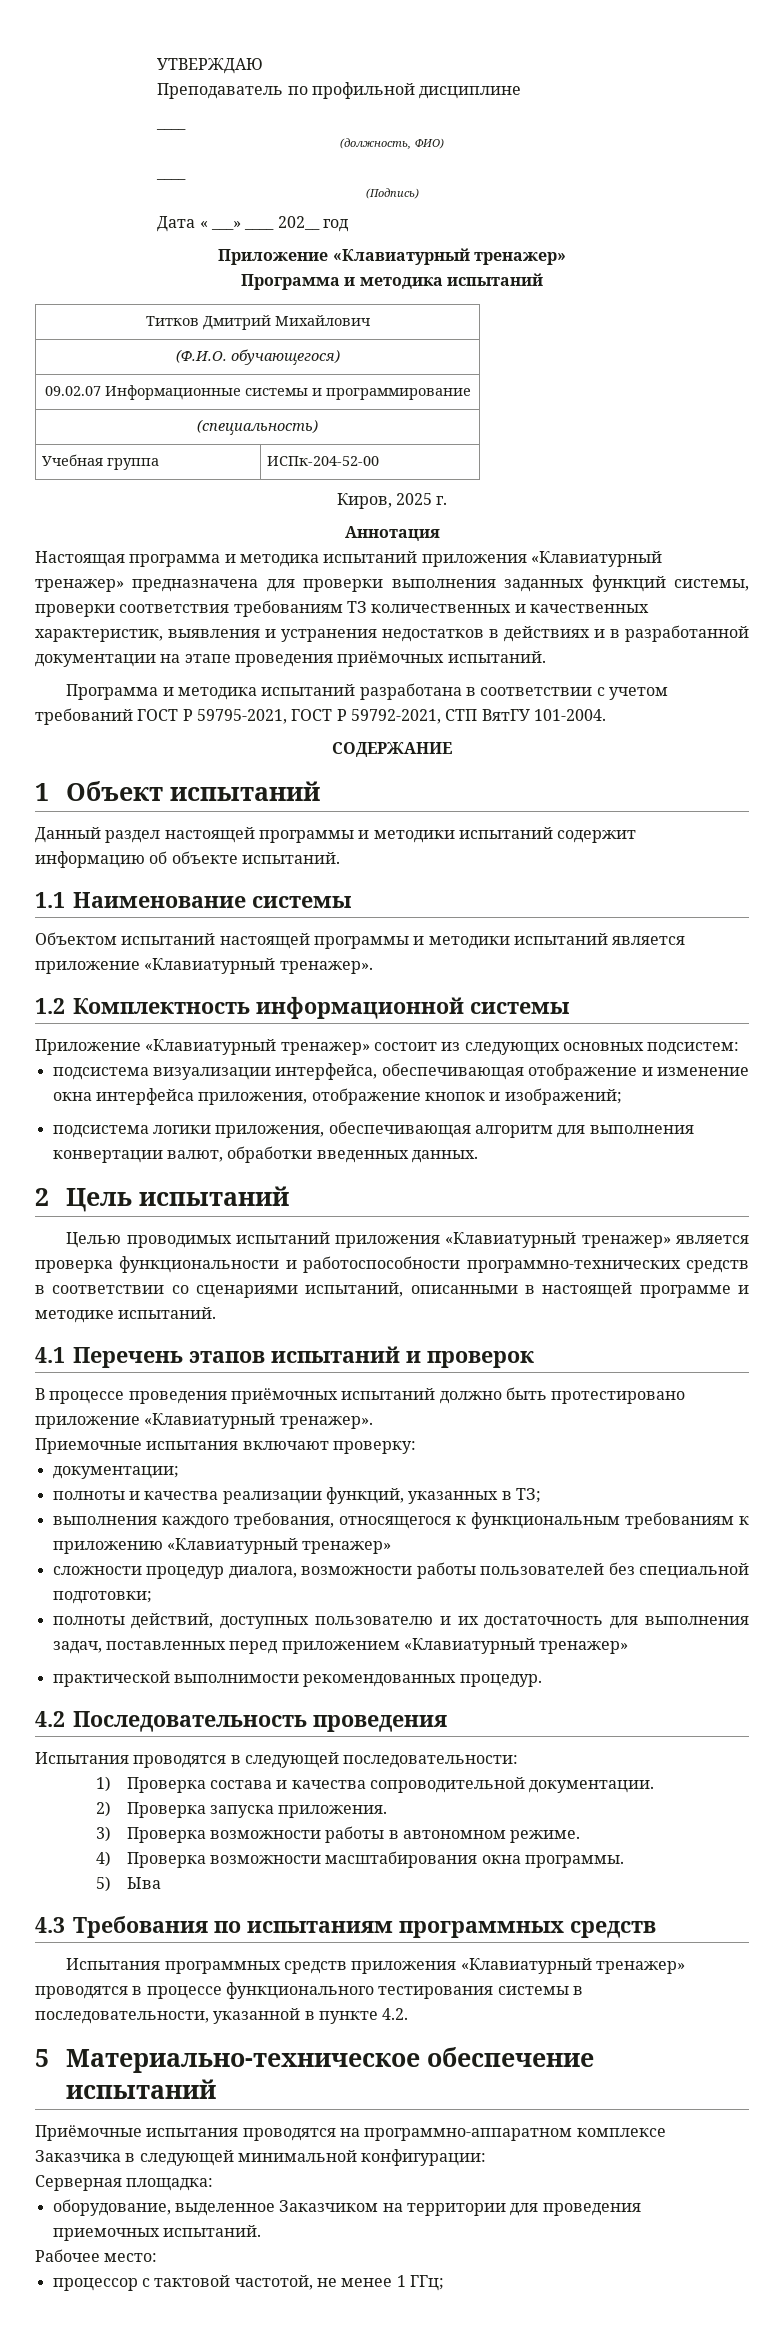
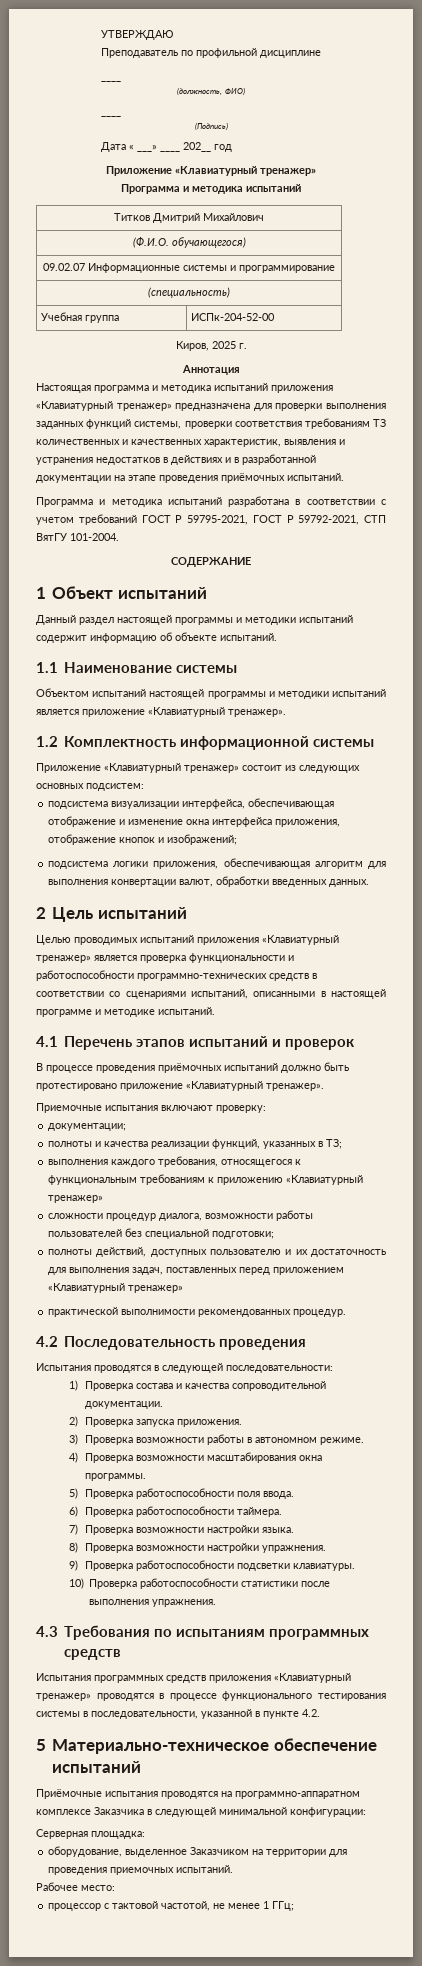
[126,1877,161,1889] Ыва -> [85,1488,295,1499] [68,1506,283,1517] [68,1524,295,1535] [68,1542,327,1553] [68,1560,356,1571] [68,1578,331,1589] [89,1599,217,1607] Проверка работоспособности поля ввода. // 6) Проверка работоспособности таймера. // 7) Проверка возможности настройки языка. // 8) Проверка возможности настройки упражнения. // 9) Проверка работоспособности подсветки клавиатуры. // 10) Проверка работоспособности статистики после выполнения упражнения.

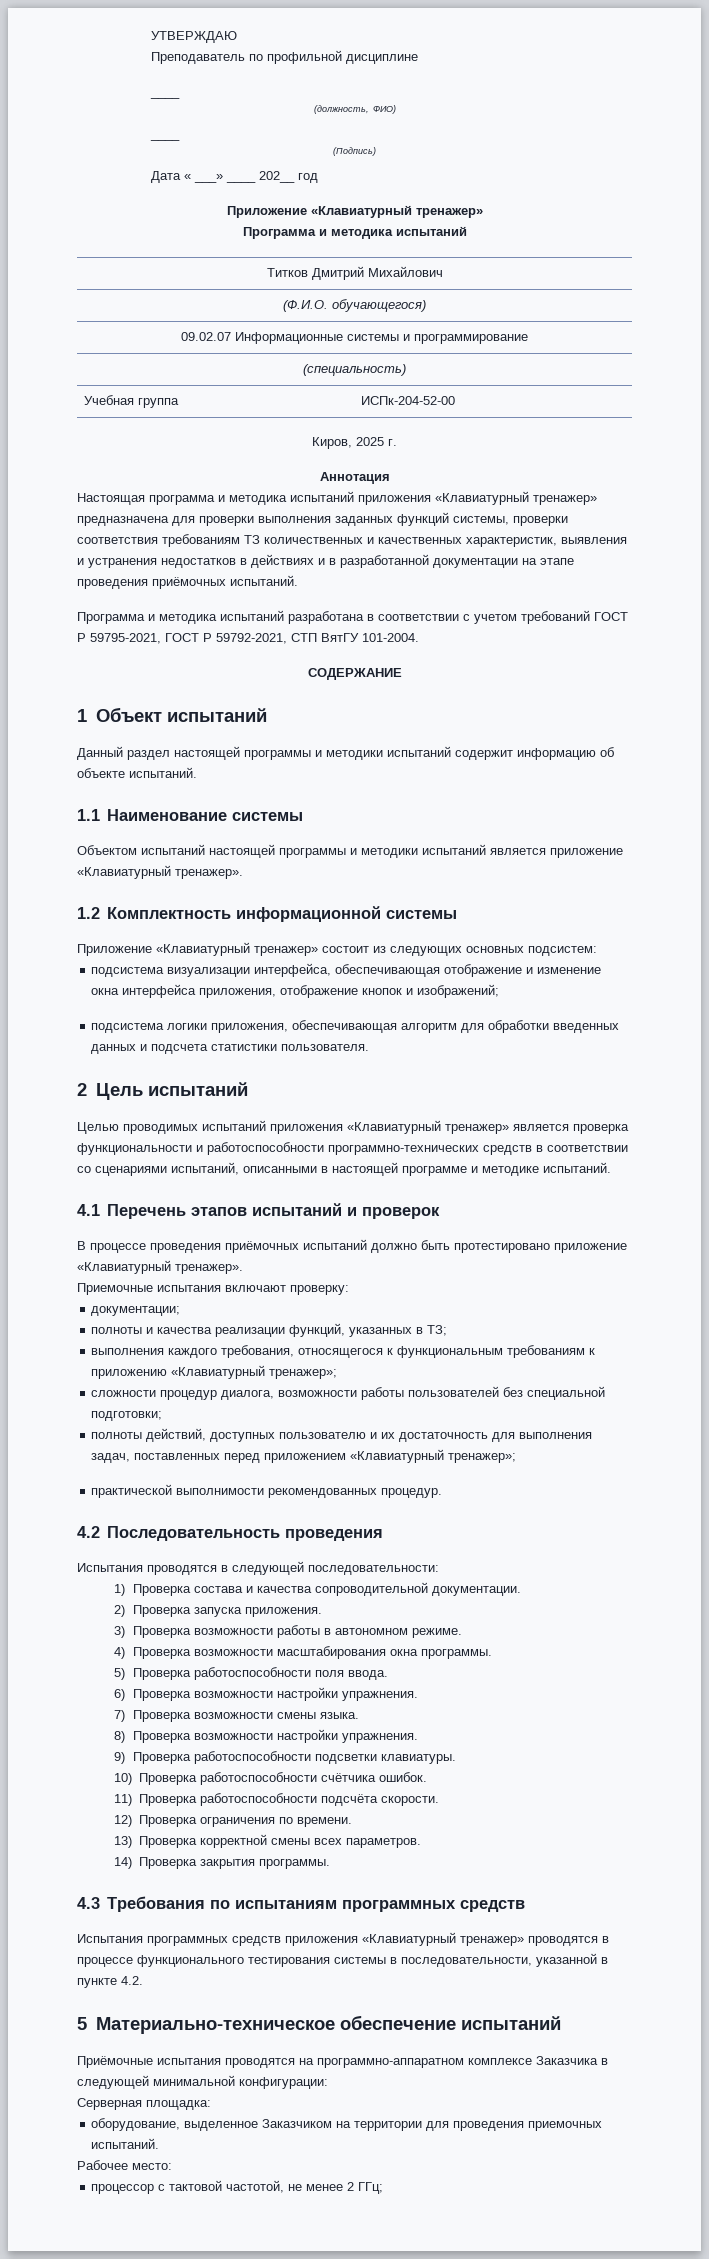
[48,876,370,887] выполнения конвертации валют, обработки введенных данных. -> [488,1020,620,1033] [91,1044,370,1054] обработки введенных данных и подсчета статистики пользователя.
[48,1195,104,1203] тренажер» -> [269,1369,338,1379] тренажер»;
[128,1285,184,1293] тренажер» -> [448,1453,517,1463] тренажер»;
[136,1506,283,1517] работоспособности таймера. -> [193,1687,418,1701] возможности настройки упражнения.
[207,1525,260,1535] настройки -> [276,1712,316,1719] смены
[241,1581,331,1587] [89,1599,217,1607] статистики после выполнения упражнения. -> [320,1772,427,1782] [114,1793,439,1806] [114,1815,352,1827] [114,1834,421,1848] [114,1857,330,1869] счётчика ошибок. // 11) Проверка работоспособности подсчёта скорости. // 12) Проверка ограничения по времени. // 13) Проверка корректной смены всех параметров. // 14) Проверка закрытия программы.
[263,1901,270,1909] 1 -> [347,2182,355,2191] 2

